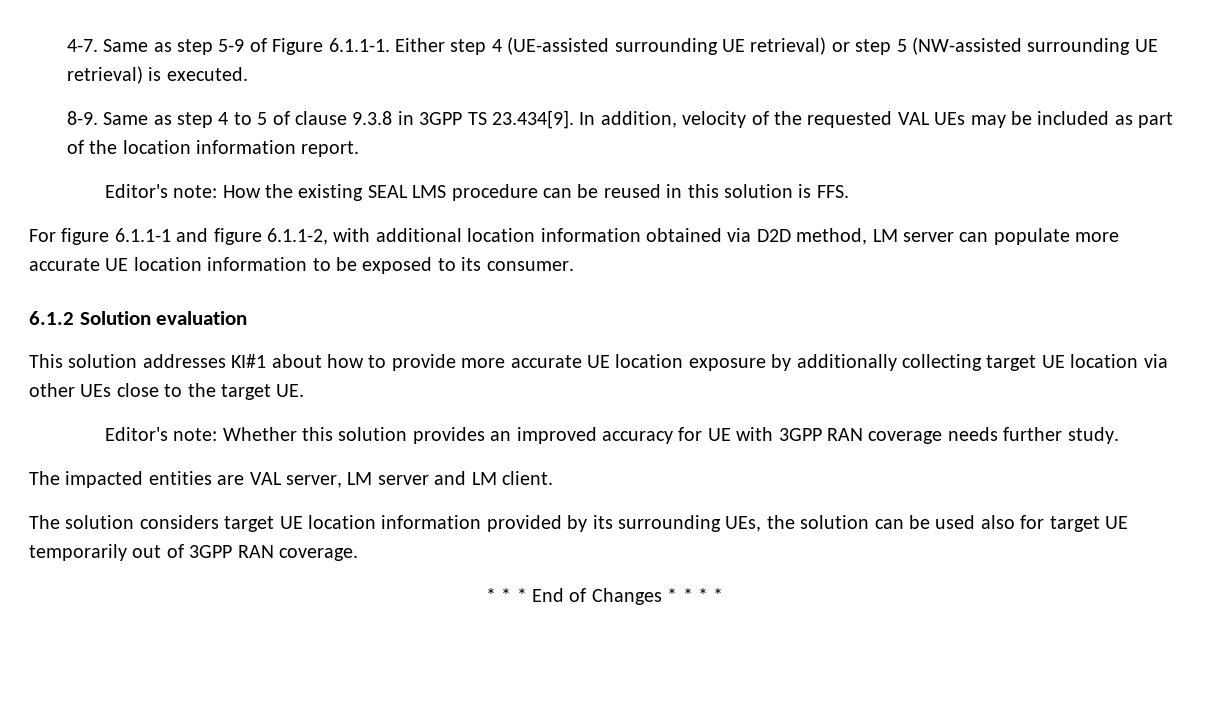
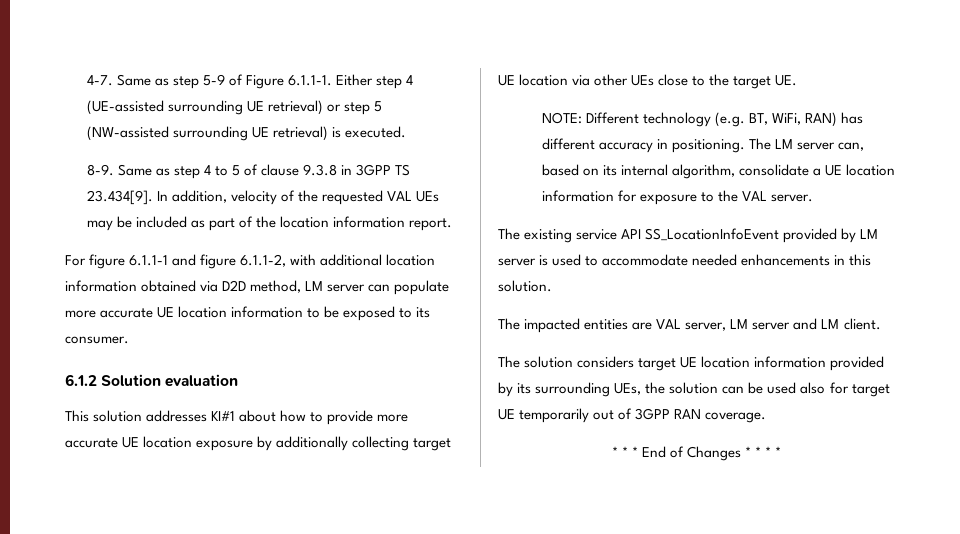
[104,184,849,201] // Editor's note: How the existing SEAL LMS procedure can be reused in this solution is FFS. -> (453, 224) none
[104,427,1119,444] Editor's note: Whether this solution provides an improved accuracy for UE with 3GPP RAN coverage needs further study. -> [541,112,863,127] [541,138,864,153] [541,164,895,179] [541,190,813,205] [498,228,879,243] [498,254,872,266] [498,280,552,292] NOTE: Different technology (e.g. BT, WiFi, RAN) has different accuracy in positioning. The LM server can, based on its internal algorithm, consolidate a UE location information for exposure to the VAL server. // The existing service API SS_LocationInfoEvent provided by LM server is used to accommodate needed enhancements in this solution.

